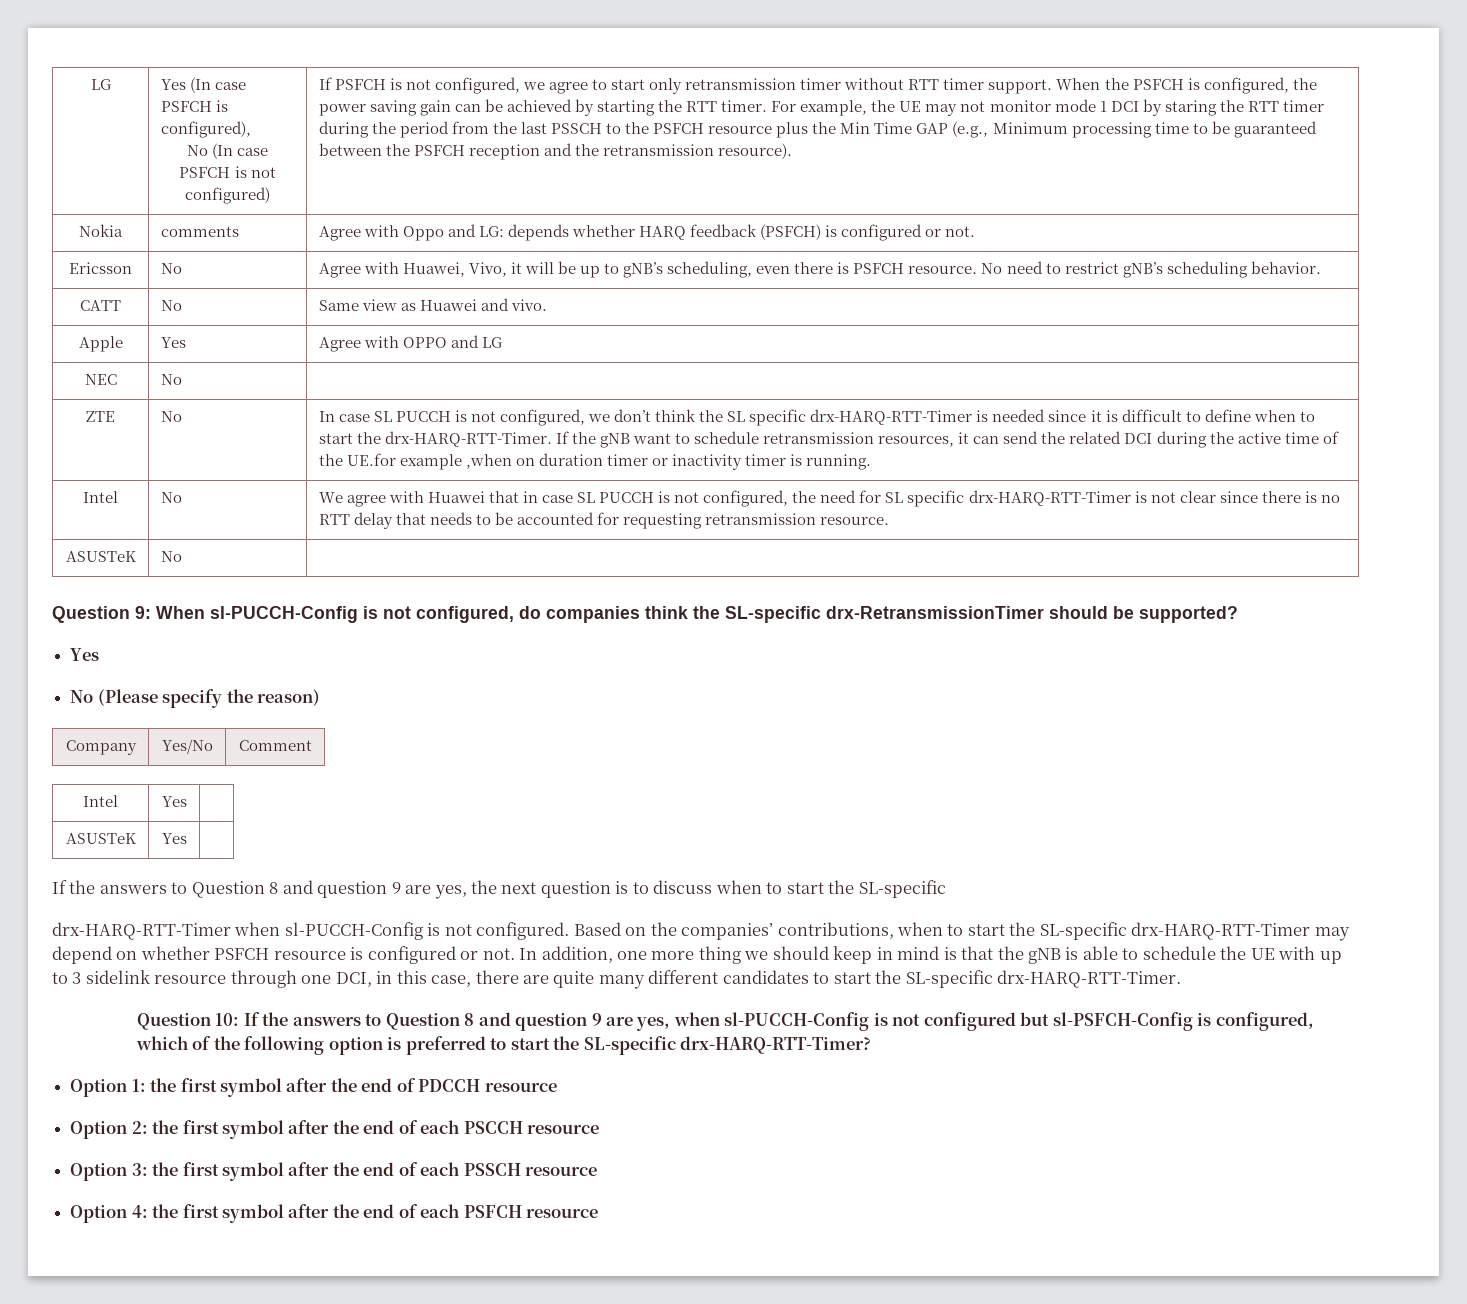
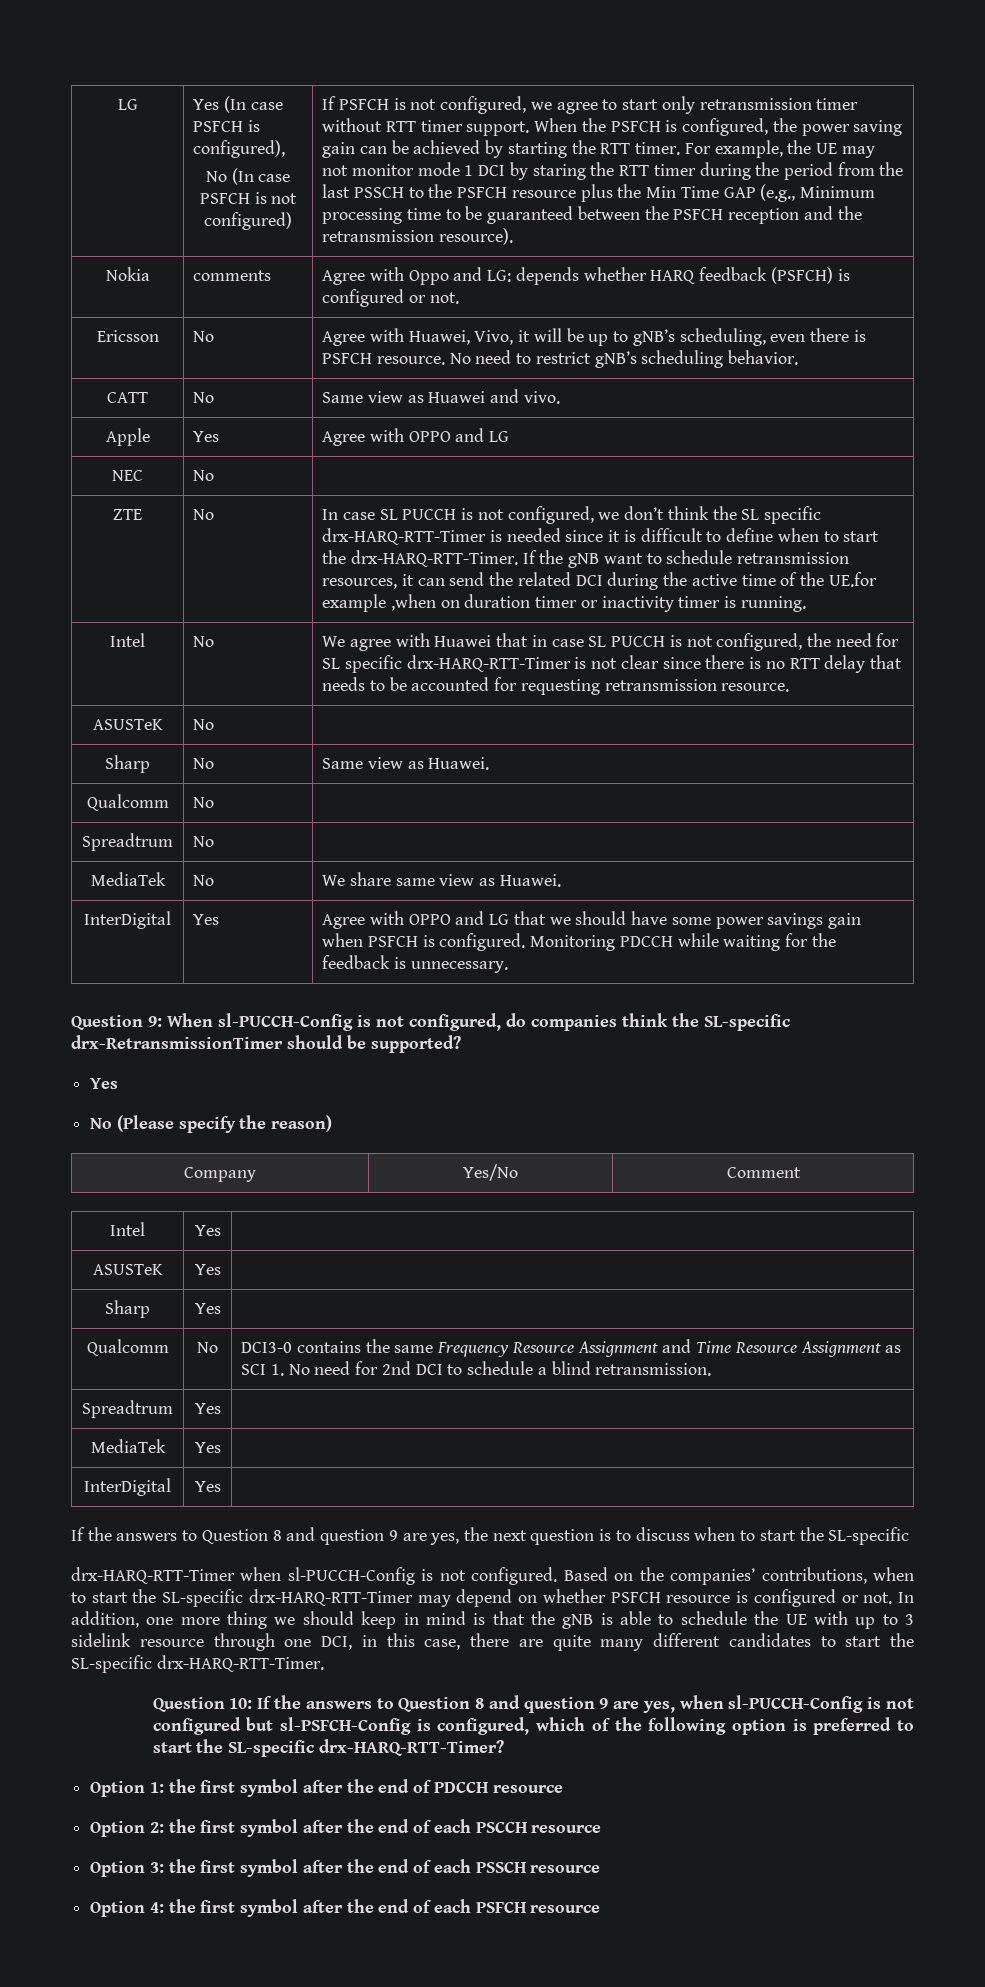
(182, 556) none -> [105,755,150,773] [193,758,215,769] [322,757,490,770] [86,794,169,811] [193,797,215,808] [82,833,173,851] [193,836,215,847] [90,872,166,886] [193,875,215,886] [322,872,561,887] [84,911,171,929] [193,914,220,925] [322,911,861,929] [322,933,836,951] [322,955,508,973] // Sharp | No | Same view as Huawei. // Qualcomm | No | // Spreadtrum | No | // MediaTek | No | We share same view as Huawei. // InterDigital | Yes | Agree with OPPO and LG that we should have some power savings gain when PSFCH is configured. Monitoring PDCCH while waiting for the feedback is unnecessary.
(187, 838) none -> [105,1300,150,1318] [194,1303,221,1314] [86,1339,169,1356] [197,1342,218,1353] [241,1339,902,1357] [241,1361,712,1376] [82,1400,173,1418] [194,1403,221,1414] [90,1439,166,1453] [194,1442,221,1453] [84,1478,171,1496] [194,1481,221,1492] // Sharp | Yes | // Qualcomm | No | DCI3-0 contains the same Frequency Resource Assignment and Time Resource Assignment as SCI 1. No need for 2nd DCI to schedule a blind retransmission. // Spreadtrum | Yes | // MediaTek | Yes | // InterDigital | Yes |

